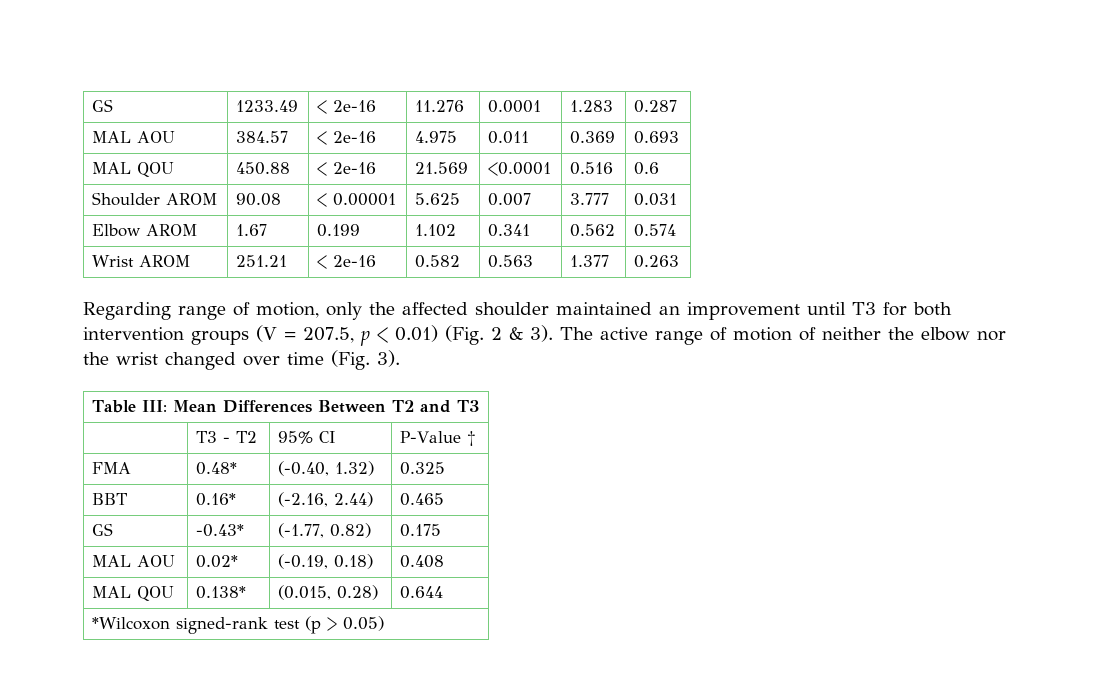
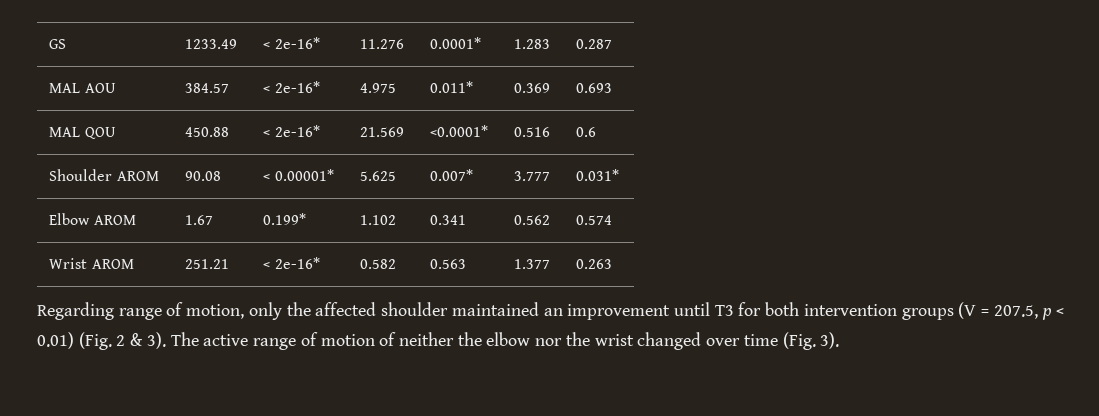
[333,100,377,112] 2e-16 -> [274,37,320,49] 2e-16*
[488,100,542,113] 0.0001 -> [430,37,482,49] 0.0001*
[333,131,377,143] 2e-16 -> [274,81,320,93] 2e-16*
[488,131,530,144] 0.011 -> [430,81,474,93] 0.011*
[333,162,377,174] 2e-16 -> [274,125,320,137] 2e-16*
[488,162,552,176] <0.0001 -> [430,125,489,137] <0.0001*
[333,193,397,206] 0.00001 -> [274,169,334,181] 0.00001*
[488,193,532,206] 0.007 -> [430,169,474,181] 0.007*
[634,193,678,206] 0.031 -> [576,169,620,181] 0.031*
[317,224,361,237] 0.199 -> [263,213,307,225] 0.199*
[333,255,377,267] 2e-16 -> [274,257,320,269] 2e-16*
[92,400,480,413] [196,431,258,443] [278,431,336,444] [400,431,477,446] [92,462,132,474] [196,462,238,475] [278,461,375,476] [400,462,446,475] [92,493,128,505] [196,493,237,506] [278,492,374,507] [400,493,445,506] [92,523,114,536] [196,524,245,537] [278,523,372,538] [400,524,442,537] [92,555,176,567] [196,555,239,568] [278,554,374,569] [400,555,445,568] [92,586,175,601] [196,586,247,599] [278,585,379,600] [400,586,444,599] [92,616,385,634] // Table III: Mean Differences Between T2 and T3 // | T3 - T2 | 95% CI | P-Value † // FMA | 0.48* | (-0.40, 1.32) | 0.325 // BBT | 0.16* | (-2.16, 2.44) | 0.465 // GS | -0.43* | (-1.77, 0.82) | 0.175 // MAL AOU | 0.02* | (-0.19, 0.18) | 0.408 // MAL QOU | 0.138* | (0.015, 0.28) | 0.644 // *Wilcoxon signed-rank test (p > 0.05) -> (840, 340) none

